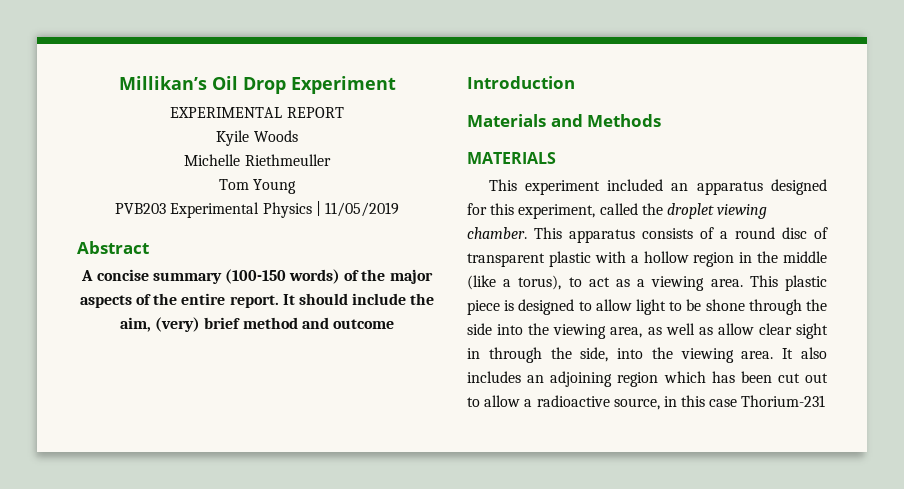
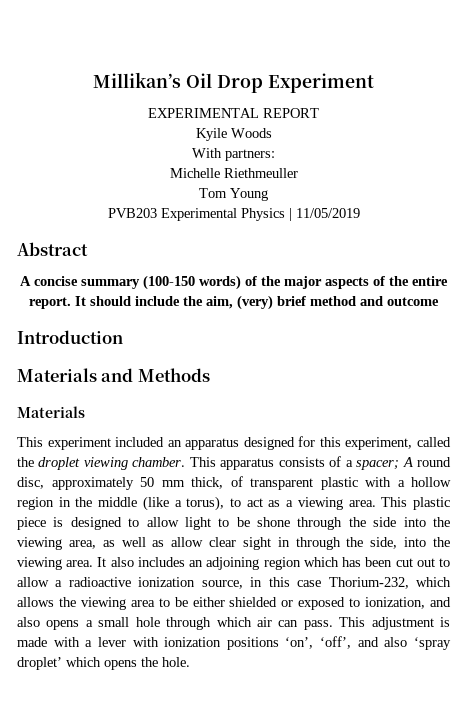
(298, 136) none -> [192,148,275,161] // With partners:
[467,152,556,164] MATERIALS -> [17,406,85,418] Materials
[735,227,807,239] round disc -> [356,457,451,470] [17,477,223,490] spacer; A round disc, approximately 50 mm thick,
(610, 401) none -> [138,577,196,587] ionization
[741,395,826,407] Thorium-231 -> [328,577,452,589] [17,597,452,610] [17,617,451,630] [17,636,451,650] [17,657,190,670] Thorium-232, which allows the viewing area to be either shielded or exposed to ionization, and also opens a small hole through which air can pass. This adjustment is made with a lever with ionization positions ‘on’, ‘off’, and also ‘spray droplet’ which opens the hole.

